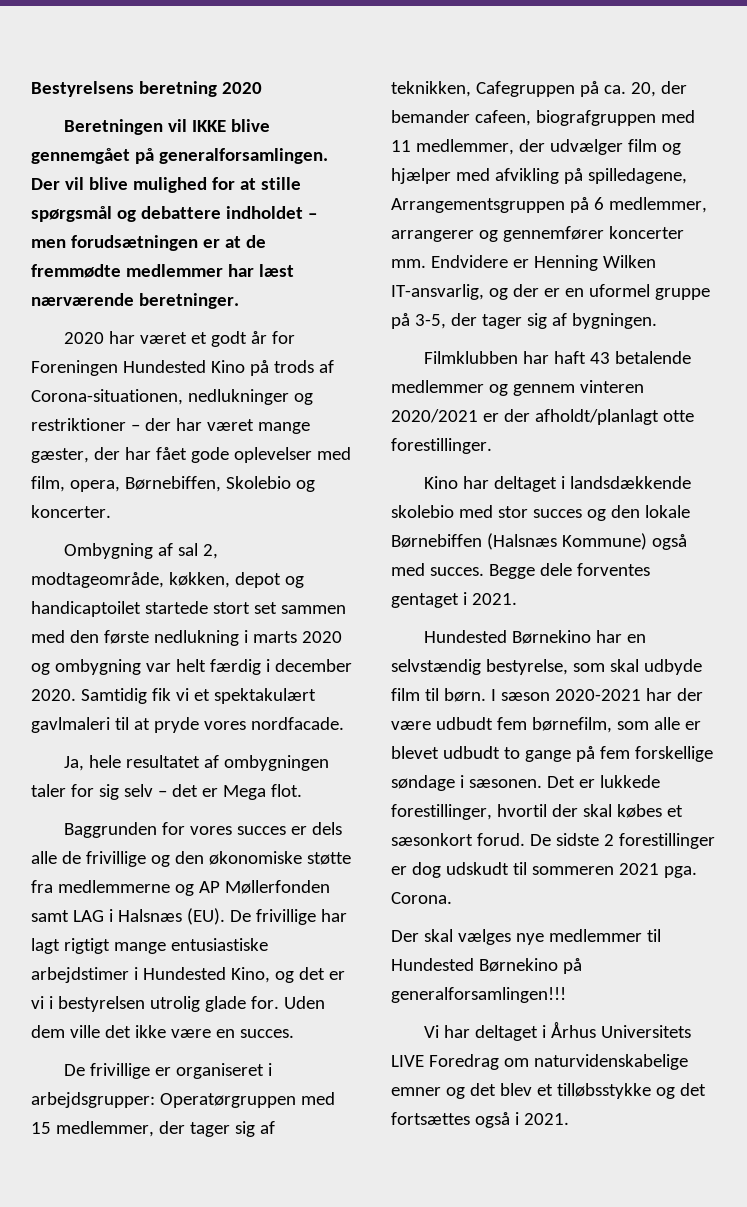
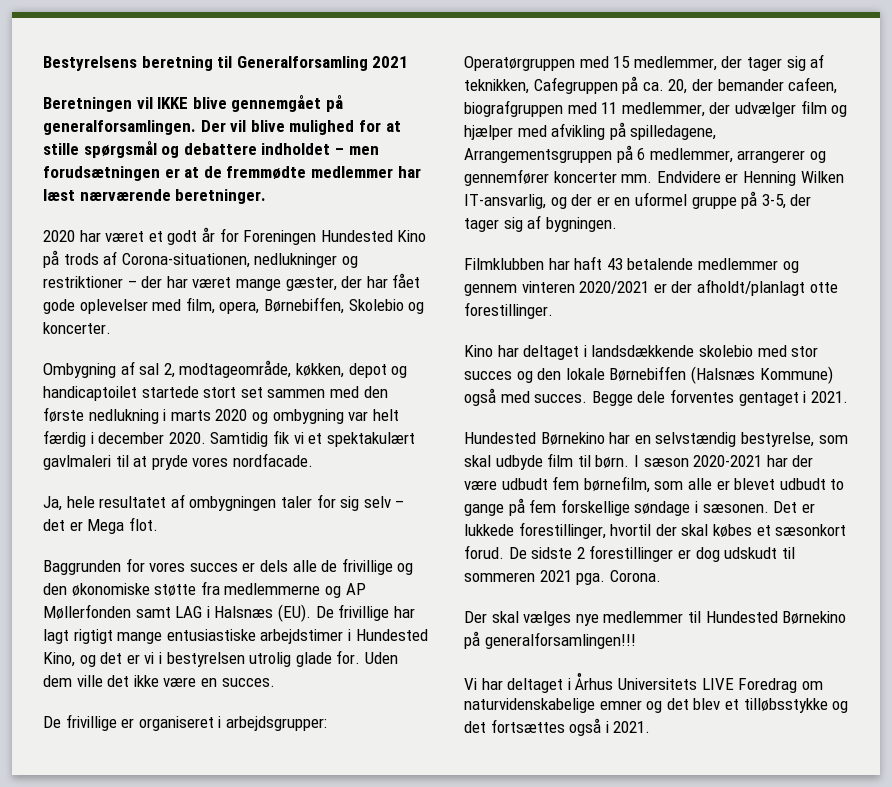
[221,82,262,94] 2020 -> [217,56,409,71] til Generalforsamling 2021

